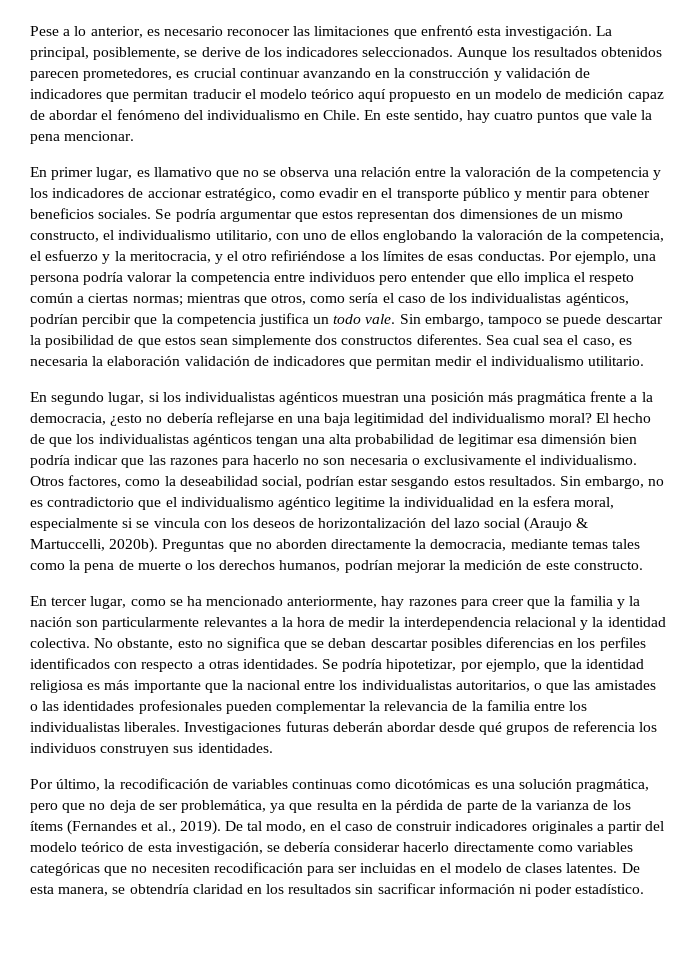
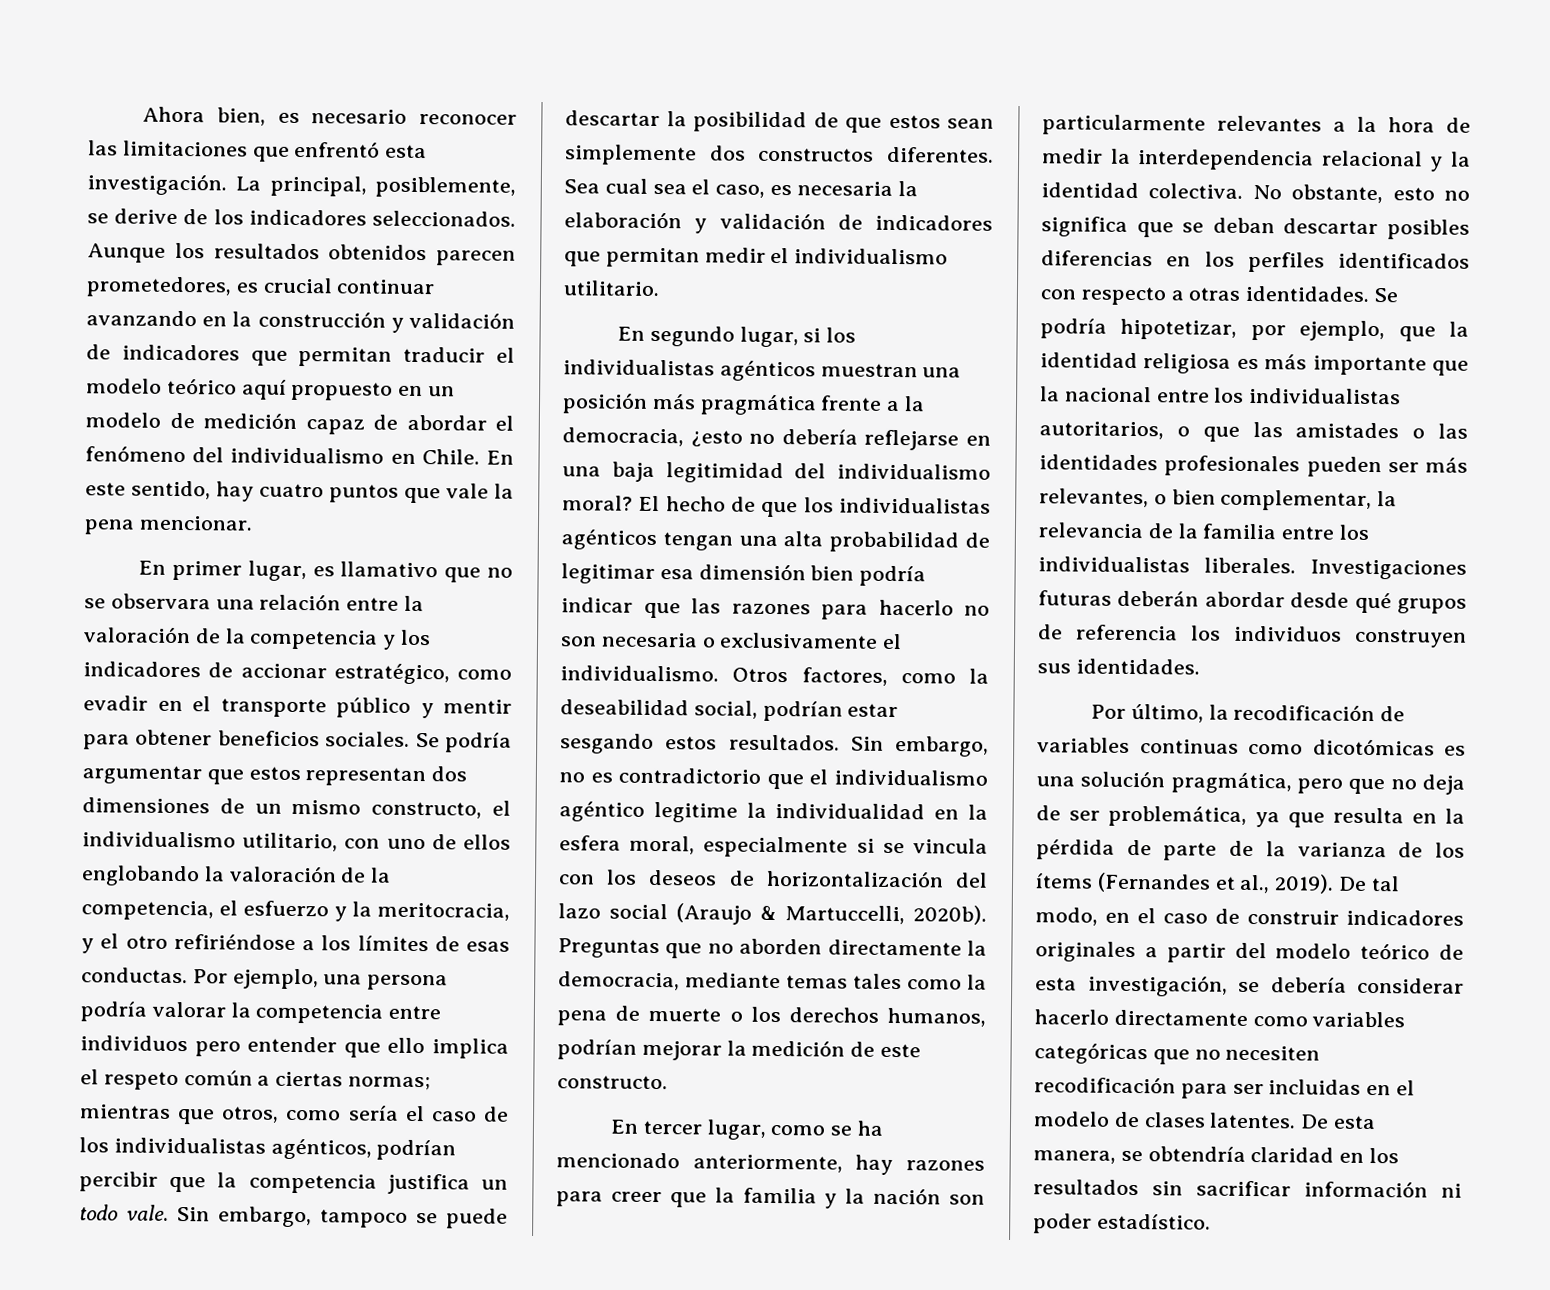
[30,26,143,38] Pese a lo anterior, -> [142,106,266,126] Ahora bien,
[280,167,330,177] observa -> [110,593,211,610] observara
(181, 361) none -> [694,218,708,234] y
[275,701,366,714] complementar -> [1387,457,1468,473] [1039,488,1373,511] ser más relevantes, o bien complementar,

